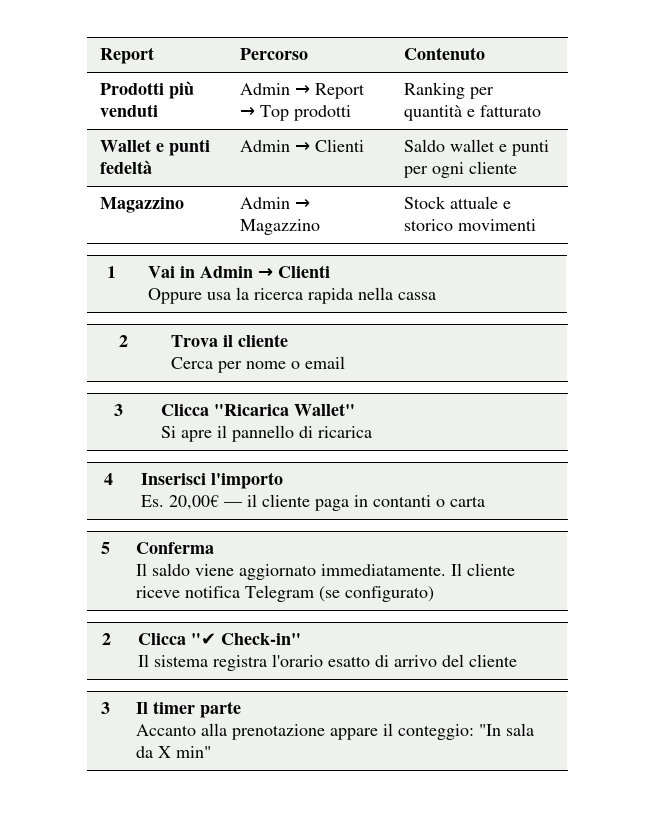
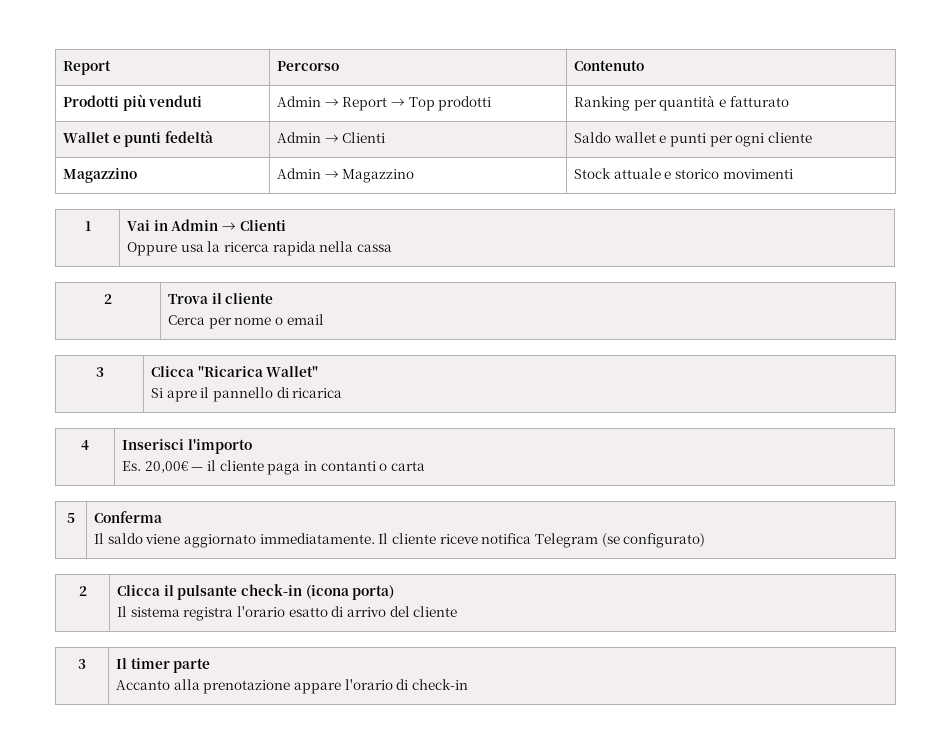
[191,633,302,645] "✔ Check-in" -> [163,584,395,600] il pulsante check-in (icona porta)
[383,723,535,740] [136,746,212,758] il conteggio: "In sala da X min" -> [344,679,469,690] l'orario di check-in

